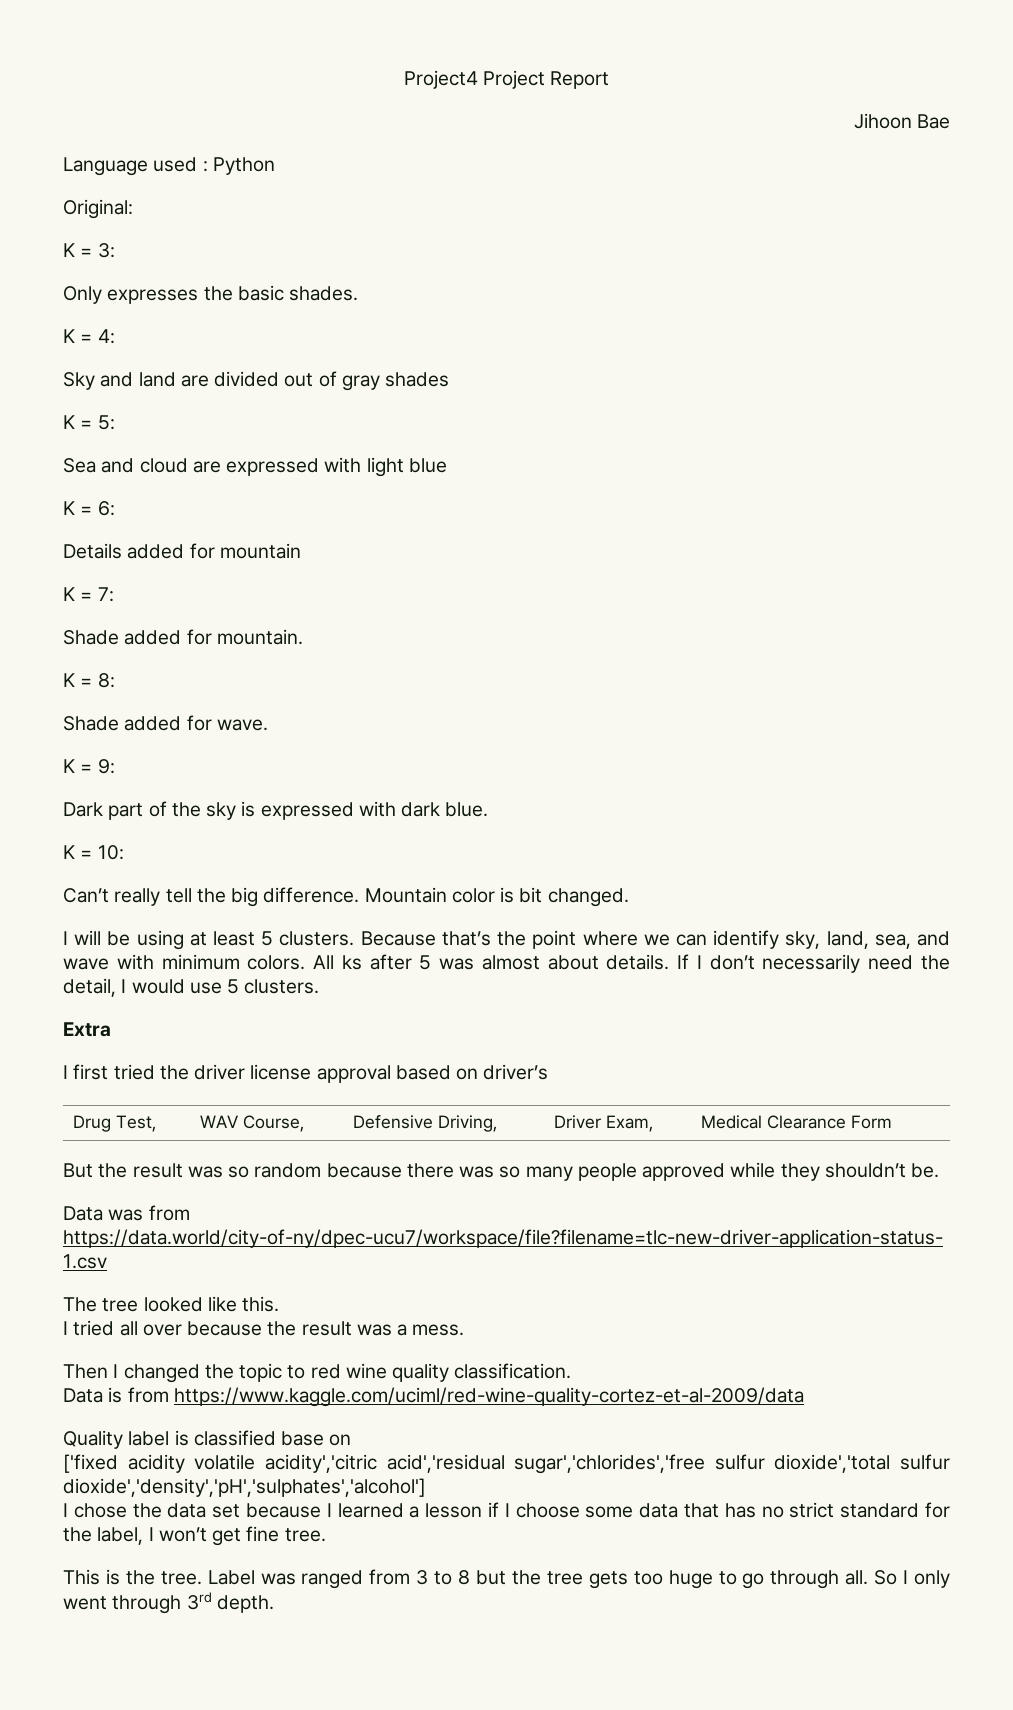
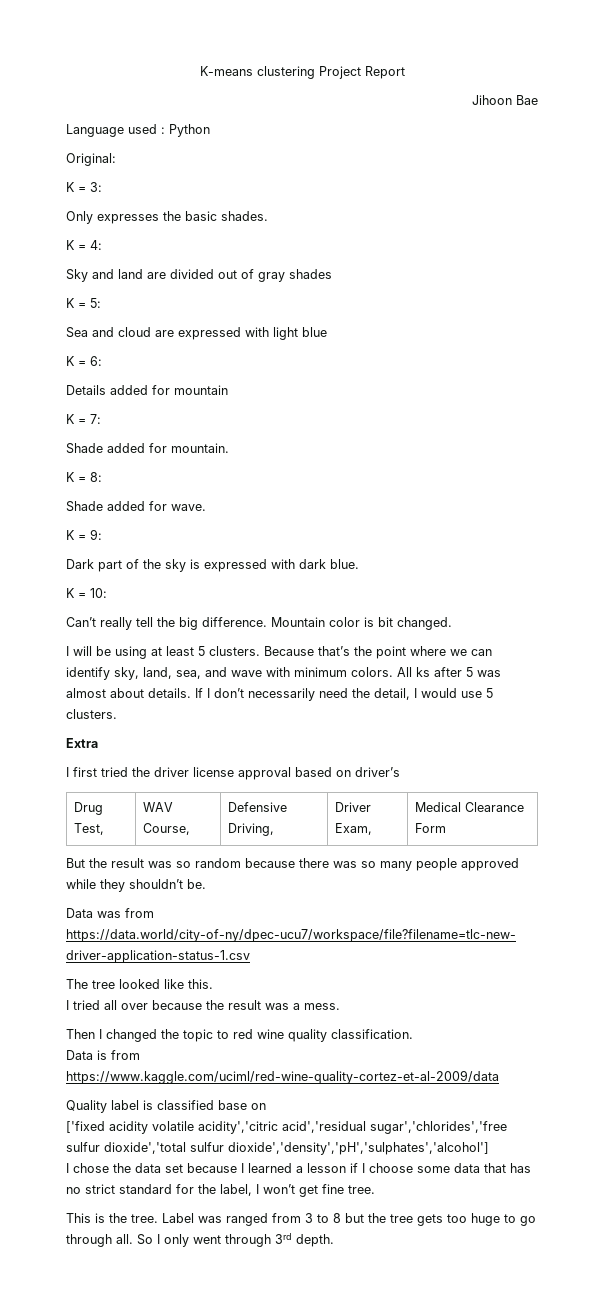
[403,70,478,89] Project4 -> [199,66,315,79] K-means clustering

